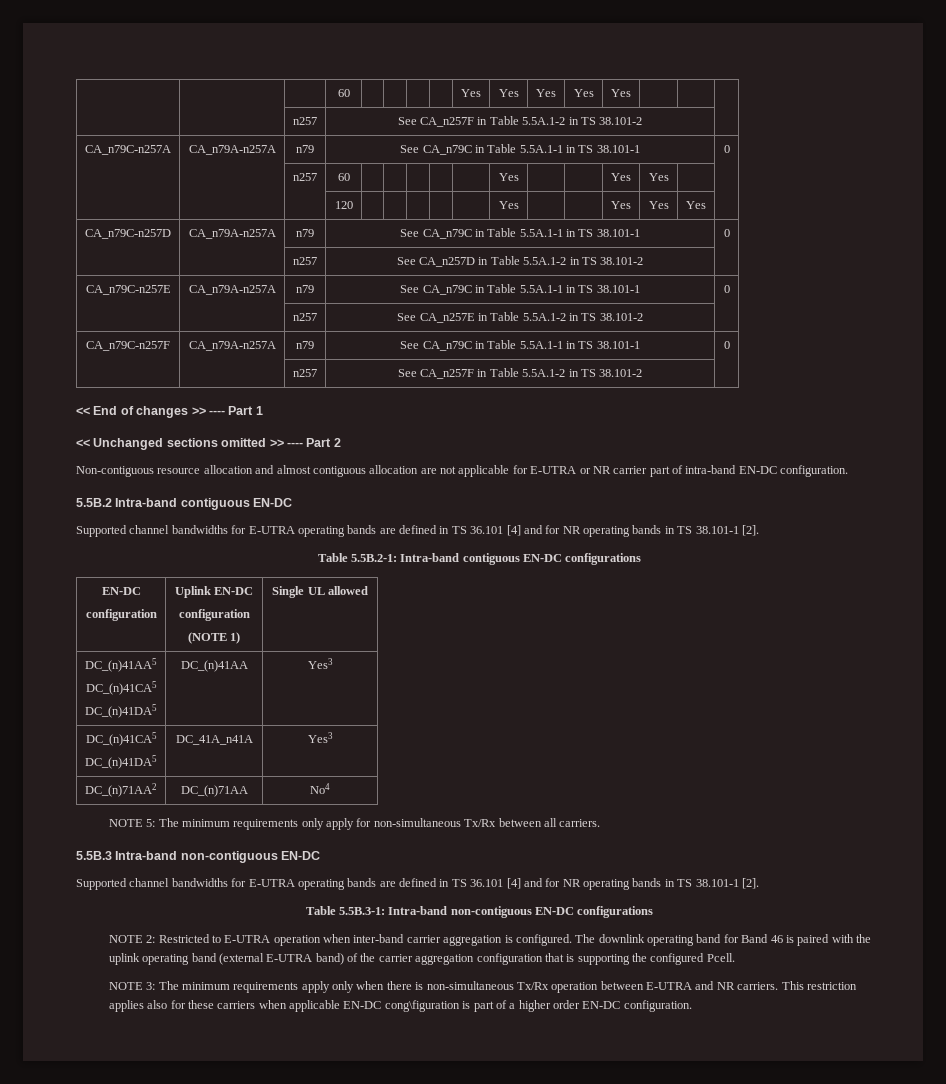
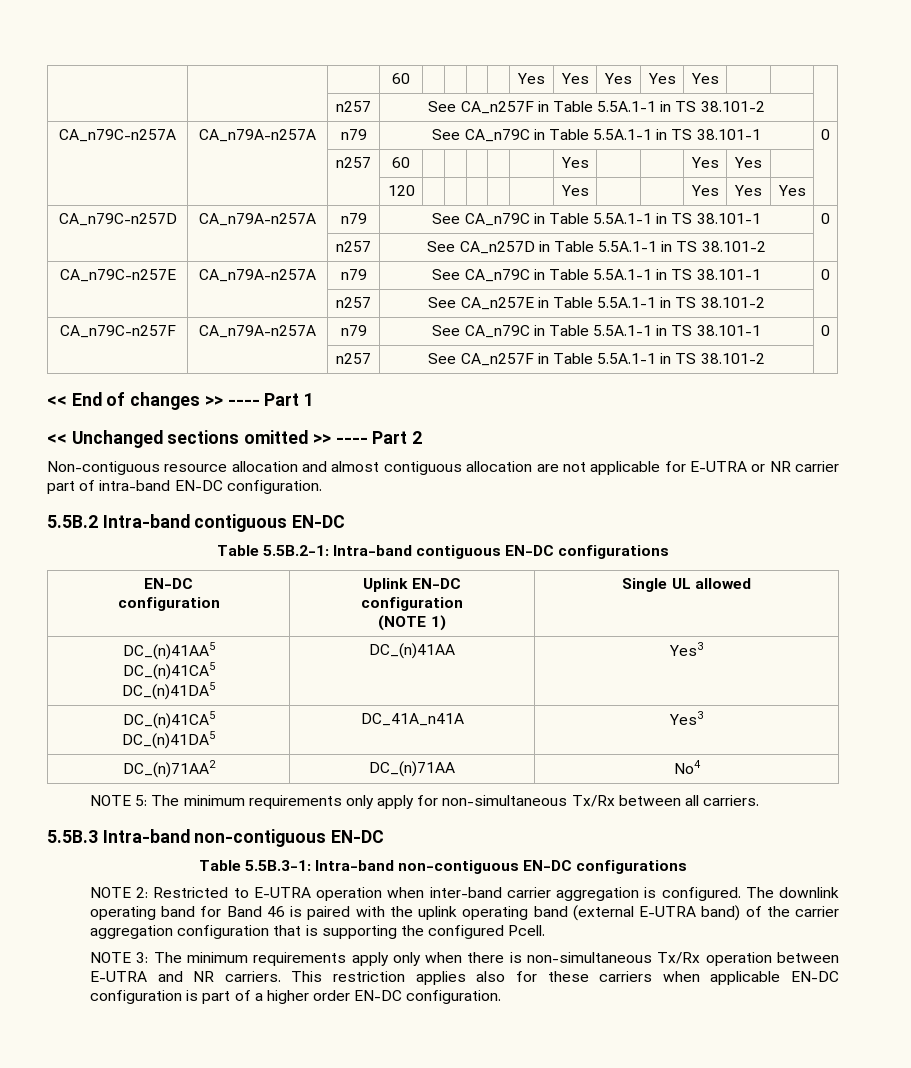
[522,117,566,125] 5.5A.1-2 -> [597,101,657,112] 5.5A.1-1
[523,257,567,265] 5.5A.1-2 -> [598,241,658,252] 5.5A.1-1
[522,313,566,321] 5.5A.1-2 -> [597,297,657,308] 5.5A.1-1
[522,369,566,377] 5.5A.1-2 -> [597,353,657,364] 5.5A.1-1
[76,525,759,537] // Supported channel bandwidths for E-UTRA operating bands are defined in TS 36.101 [4] and for NR operating bands in TS 38.101-1 [2]. -> (346, 521) none
[76,878,759,890] // Supported channel bandwidths for E-UTRA operating bands are defined in TS 36.101 [4] and for NR operating bands in TS 38.101-1 [2]. -> (385, 836) none
[384,1000,460,1012] cong\figuration -> [89,990,182,1004] configuration

